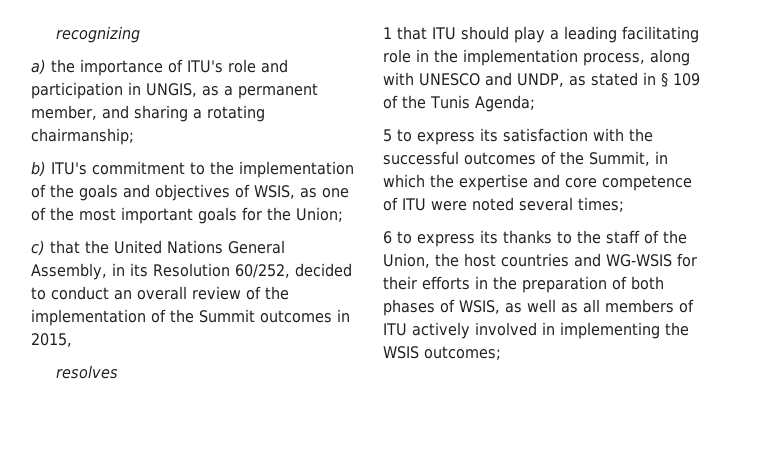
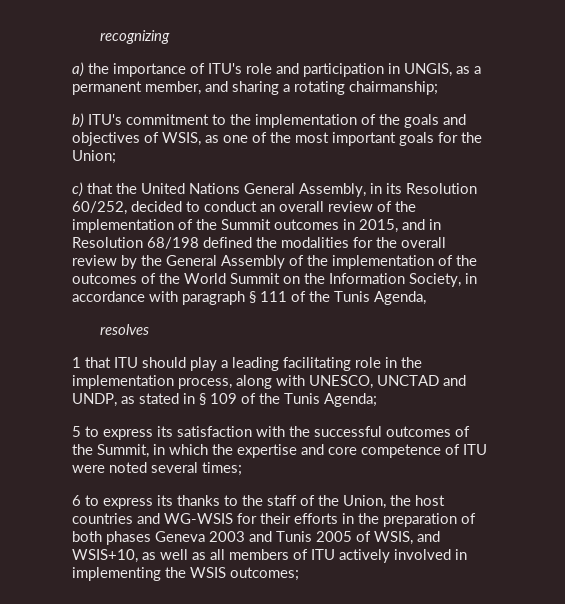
(72, 340) none -> [402,219,441,230] [72,237,446,249] [72,255,477,269] [72,273,477,287] [72,291,426,305] and in Resolution 68/198 defined the modalities for the overall review by the General Assembly of the implementation of the outcomes of the World Summit on the Information Society, in accordance with paragraph § 111 of the Tunis Agenda,
[419,73,480,86] UNESCO -> [309,375,439,389] UNESCO, UNCTAD
[440,299,500,314] of WSIS, -> [155,531,440,545] [72,549,138,563] Geneva 2003 and Tunis 2005 of WSIS, and WSIS+10,

